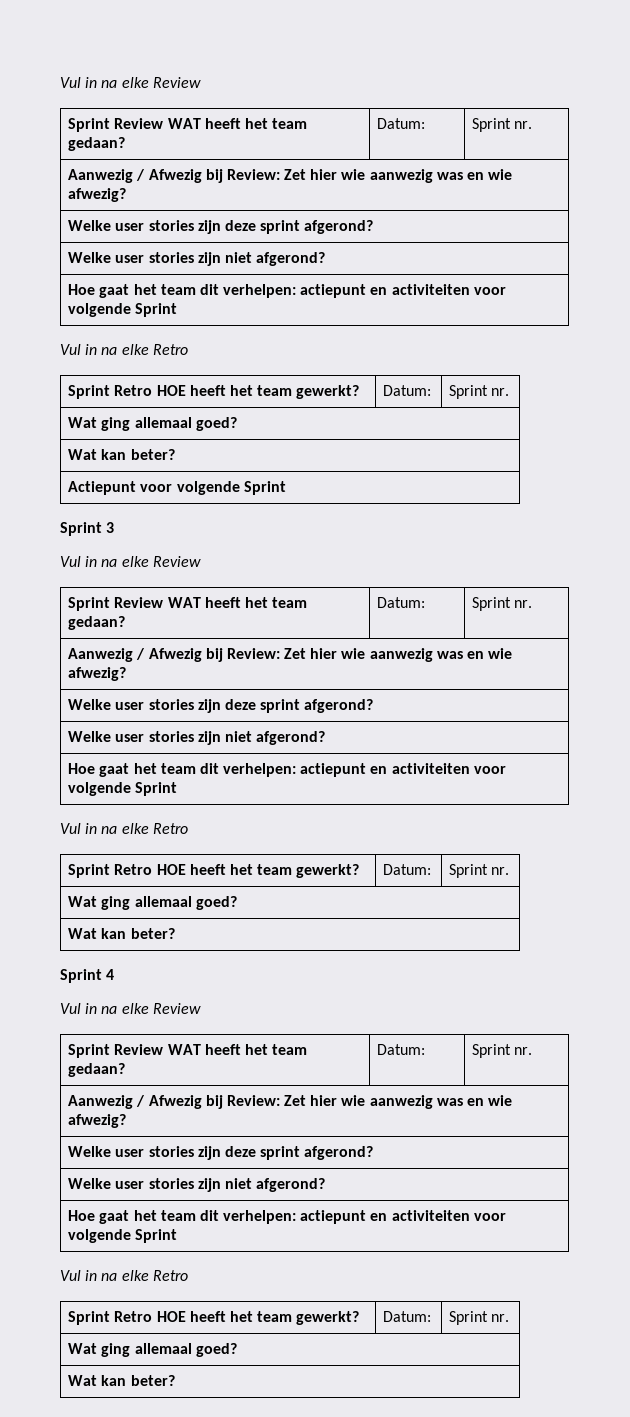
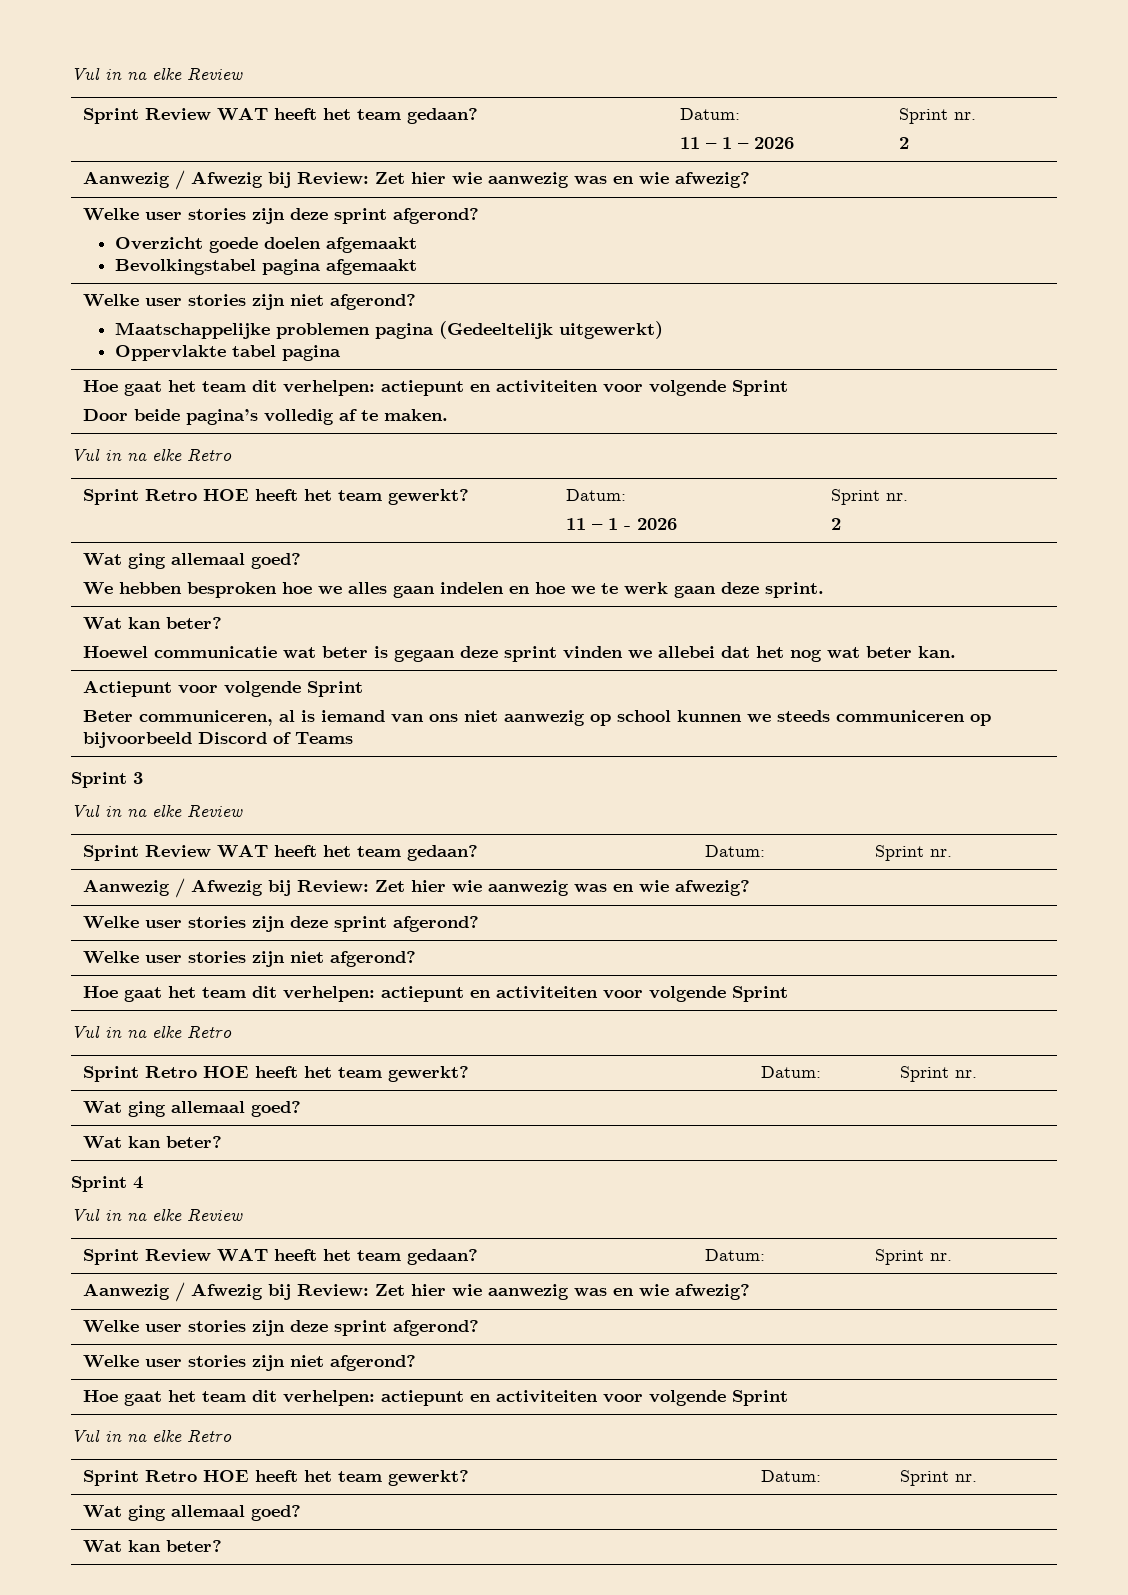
[472,118,533,132] | Sprint nr. -> [679,137,794,149] [898,108,976,124] [898,137,909,149] // 11 – 1 – 2026 | Sprint nr. // 2
[68,252,326,266] // Welke user stories zijn niet afgerond? -> [115,237,418,253] [115,259,418,275] [82,294,416,310] [115,321,664,339] [115,345,342,361] // Overzicht goede doelen afgemaakt // Bevolkingstabel pagina afgemaakt // Welke user stories zijn niet afgerond? // Maatschappelijke problemen pagina (Gedeeltelijk uitgewerkt) // Oppervlakte tabel pagina
(178, 310) none -> [82,409,448,425] // Door beide pagina’s volledig af te maken.
[449,385,510,399] [68,417,237,431] [68,449,175,460] [68,481,286,495] | Sprint nr. // Wat ging allemaal goed? // Wat kan beter? // Actiepunt voor volgende Sprint -> [565,518,677,530] [830,489,908,505] [830,518,841,530] [82,553,301,569] [82,582,824,598] [82,617,222,630] [82,646,956,662] [82,680,363,697] [82,710,991,726] [82,732,353,748] // 11 – 1 - 2026 | Sprint nr. // 2 // Wat ging allemaal goed? // We hebben besproken hoe we alles gaan indelen en hoe we te werk gaan deze sprint. // Wat kan beter? // Hoewel communicatie wat beter is gegaan deze sprint vinden we allebei dat het nog wat beter kan. // Actiepunt voor volgende Sprint // Beter communiceren, al is iemand van ons niet aanwezig op school kunnen we steeds communiceren op bijvoorbeeld Discord of Teams

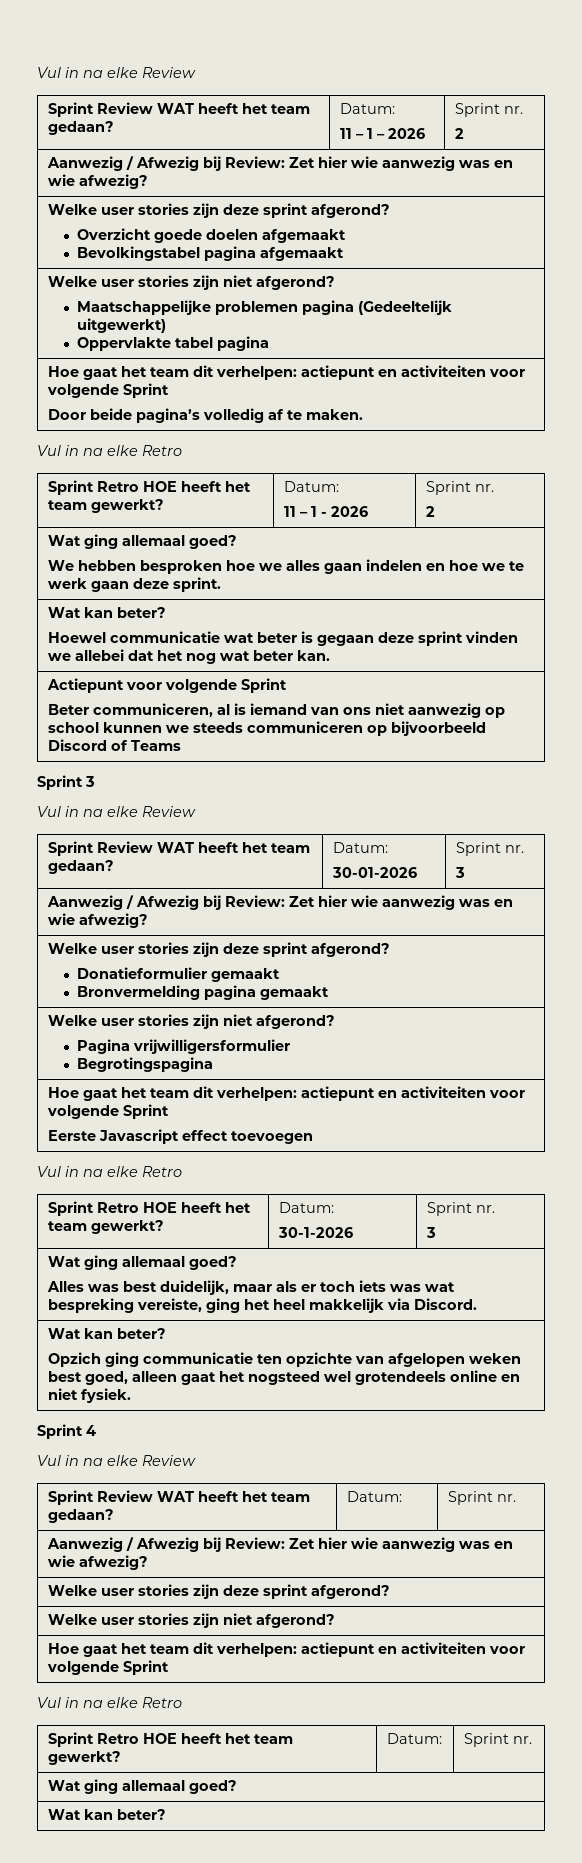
[874,845,952,861] | Sprint nr. -> [331,867,417,878] [455,842,524,856] [454,867,465,878] // 30-01-2026 | Sprint nr. // 3
[82,951,416,967] // Welke user stories zijn niet afgerond? -> [77,967,281,982] [77,985,330,1000] [47,1014,335,1029] [77,1039,291,1054] [77,1057,214,1072] // Donatieformulier gemaakt // Bronvermelding pagina gemaakt // Welke user stories zijn niet afgerond? // Pagina vrijwilligersformulier // Begrotingspagina
(788, 994) none -> [47,1129,313,1144] // Eerste Javascript effect toevoegen
[899,1066,977,1082] [82,1101,301,1117] [82,1136,222,1149] | Sprint nr. // Wat ging allemaal goed? // Wat kan beter? -> [277,1227,353,1238] [426,1202,495,1216] [425,1227,436,1238] [47,1255,237,1270] [46,1280,455,1295] [47,1298,477,1313] [47,1328,166,1339] [47,1352,521,1367] [47,1370,520,1385] [47,1388,131,1403] // 30-1-2026 | Sprint nr. // 3 // Wat ging allemaal goed? // Alles was best duidelijk, maar als er toch iets was wat bespreking vereiste, ging het heel makkelijk via Discord. // Wat kan beter? // Opzich ging communicatie ten opzichte van afgelopen weken best goed, alleen gaat het nogsteed wel grotendeels online en niet fysiek.

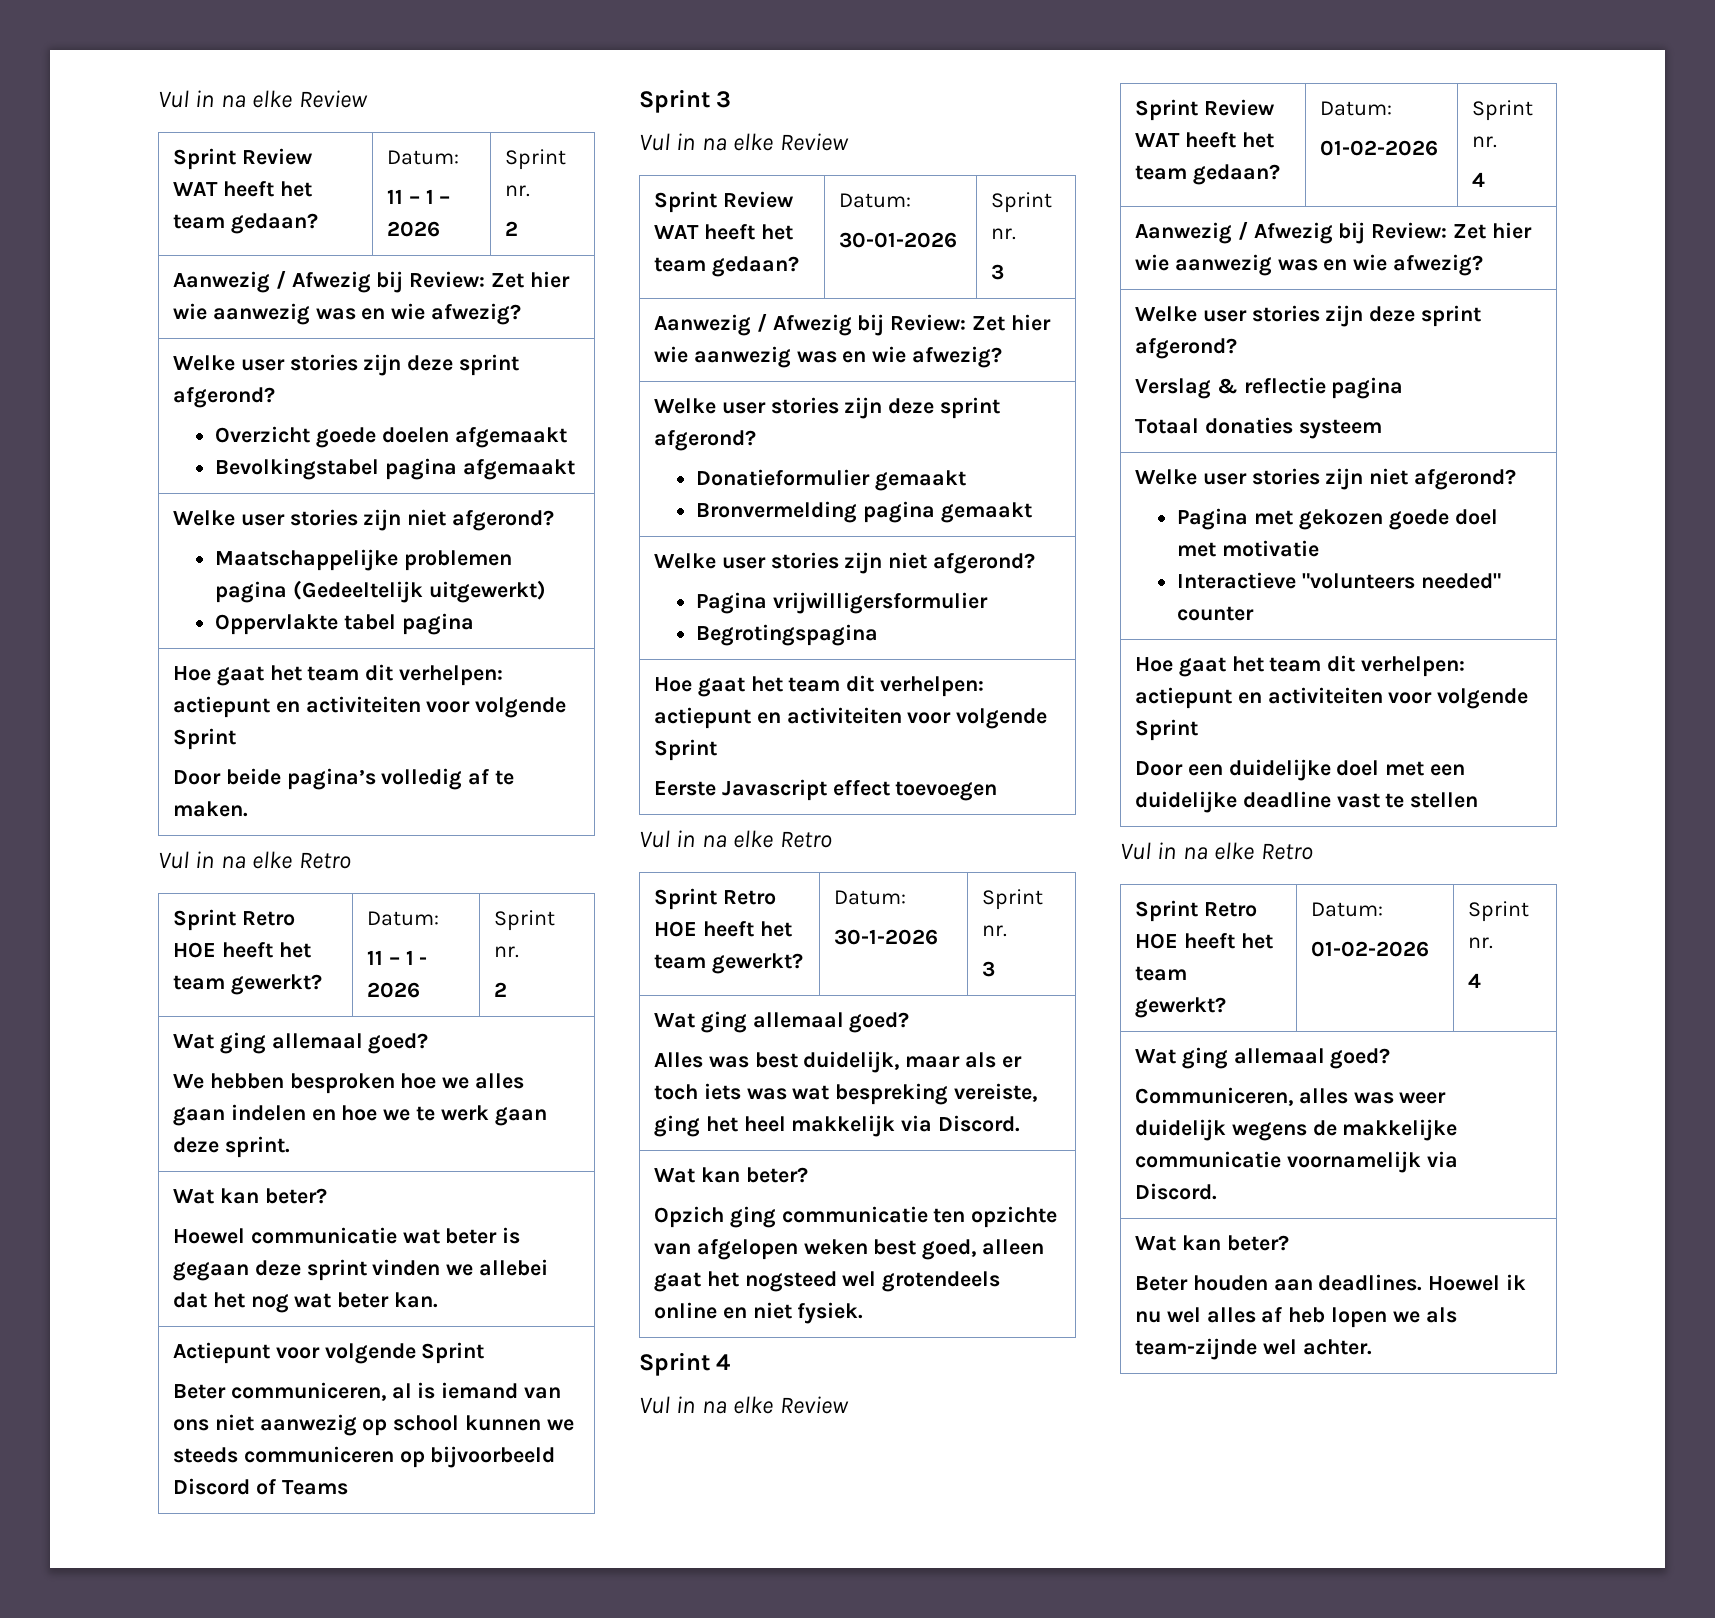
[447,1491,516,1505] | Sprint nr. -> [1320,140,1439,156] [1472,100,1534,121] [1472,136,1498,148] [1472,172,1486,187] // 01-02-2026 | Sprint nr. // 4
[47,1613,335,1628] // Welke user stories zijn niet afgerond? -> [1135,377,1404,399] [1135,417,1382,439] [1135,468,1517,490] [1177,508,1498,530] [1177,540,1320,557] [1177,572,1502,589] [1177,606,1255,621] // Verslag & reflectie pagina // Totaal donaties systeem // Welke user stories zijn niet afgerond? // Pagina met gekozen goede doel met motivatie // Interactieve "volunteers needed" counter
(169, 1667) none -> [1135,759,1466,781] [1135,791,1479,813] // Door een duidelijke doel met een duidelijke deadline vast te stellen
[463,1733,532,1747] [47,1779,237,1794] [47,1809,166,1820] | Sprint nr. // Wat ging allemaal goed? // Wat kan beter? -> [1311,941,1430,957] [1468,901,1530,922] [1468,937,1494,949] [1468,973,1482,988] [1135,1047,1391,1069] [1135,1087,1447,1106] [1135,1119,1458,1141] [1135,1151,1458,1173] [1135,1183,1218,1200] [1135,1235,1289,1251] [1135,1274,1527,1291] [1135,1307,1457,1328] [1135,1338,1372,1360] // 01-02-2026 | Sprint nr. // 4 // Wat ging allemaal goed? // Communiceren, alles was weer duidelijk wegens de makkelijke communicatie voornamelijk via Discord. // Wat kan beter? // Beter houden aan deadlines. Hoewel ik nu wel alles af heb lopen we als team-zijnde wel achter.

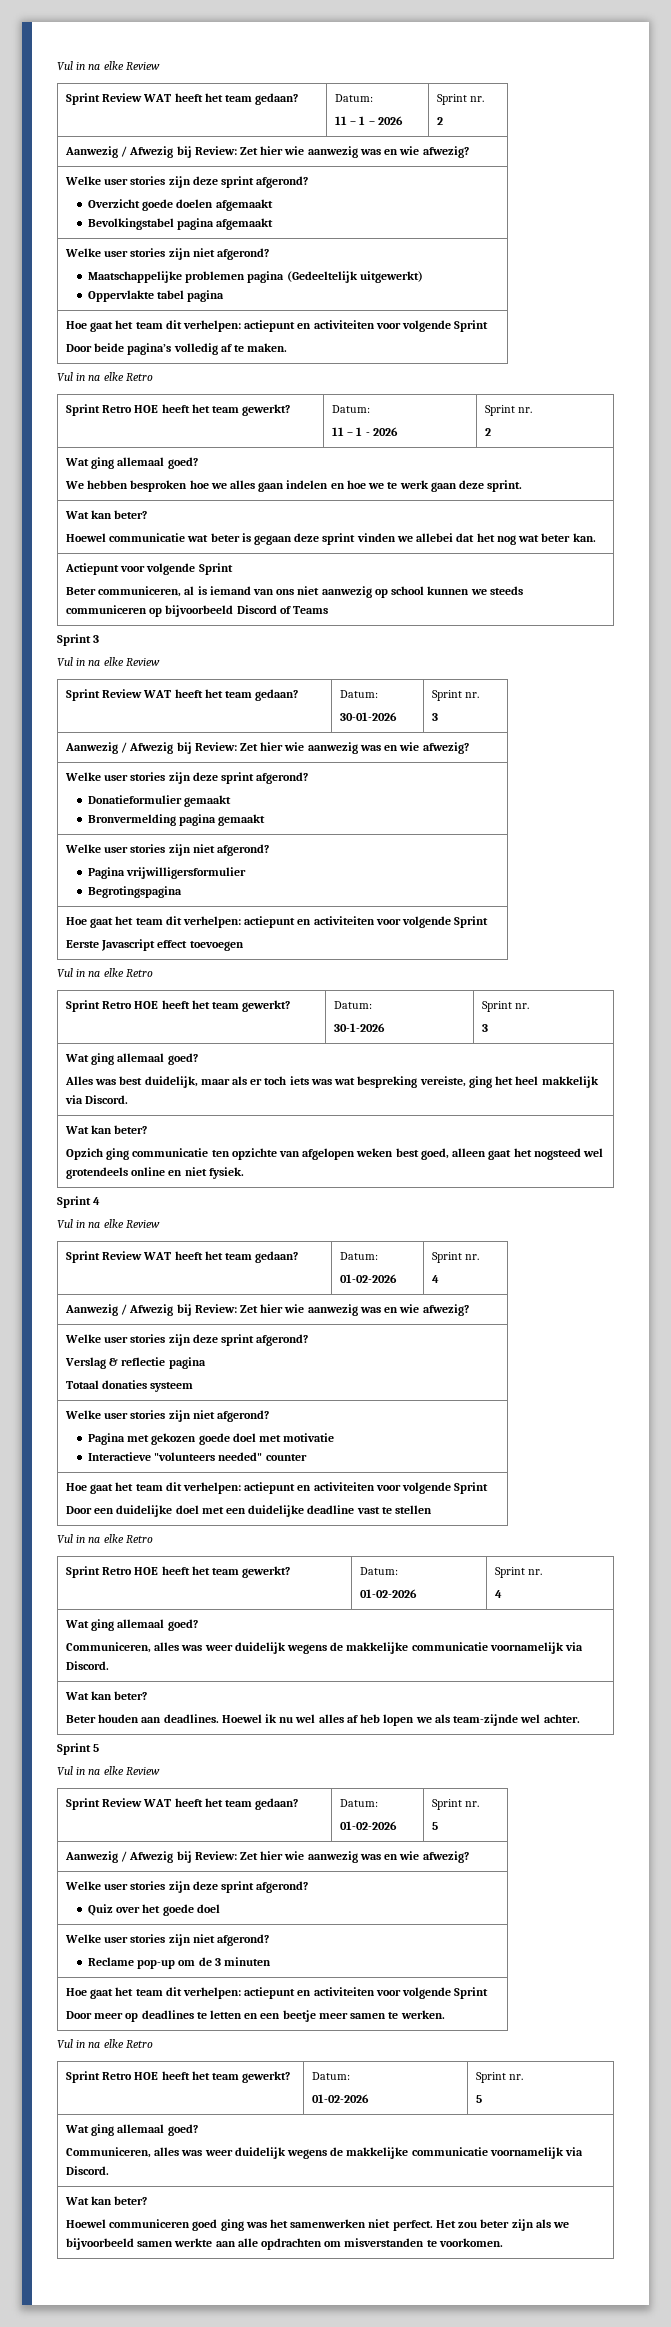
(1372, 1347) none -> [57,1743,100,1755] [57,1766,160,1776] [65,1798,299,1810] [339,1799,378,1807] [339,1821,397,1830] [431,1799,480,1810] [431,1822,438,1830] [64,1851,469,1863] [64,1881,309,1893] [87,1904,220,1916] [64,1934,269,1946] [87,1957,272,1969] [65,1987,489,1999] [65,2010,445,2022] [57,2039,153,2049] [65,2071,291,2083] [311,2072,350,2080] [311,2094,369,2103] [475,2072,524,2083] [475,2095,482,2103] [64,2124,198,2136] [65,2147,584,2159] [65,2166,109,2175] [64,2196,148,2205] [65,2219,570,2231] [65,2238,503,2250] // Sprint 5 // Vul in na elke Review // Sprint Review WAT heeft het team gedaan? | Datum: // 01-02-2026 | Sprint nr. // 5 // Aanwezig / Afwezig bij Review: Zet hier wie aanwezig was en wie afwezig? // Welke user stories zijn deze sprint afgerond? // Quiz over het goede doel // Welke user stories zijn niet afgerond? // Reclame pop-up om de 3 minuten // Hoe gaat het team dit verhelpen: actiepunt en activiteiten voor volgende Sprint // Door meer op deadlines te letten en een beetje meer samen te werken. // Vul in na elke Retro // Sprint Retro HOE heeft het team gewerkt? | Datum: // 01-02-2026 | Sprint nr. // 5 // Wat ging allemaal goed? // Communiceren, alles was weer duidelijk wegens de makkelijke communicatie voornamelijk via Discord. // Wat kan beter? // Hoewel communiceren goed ging was het samenwerken niet perfect. Het zou beter zijn als we bijvoorbeeld samen werkte aan alle opdrachten om misverstanden te voorkomen.

